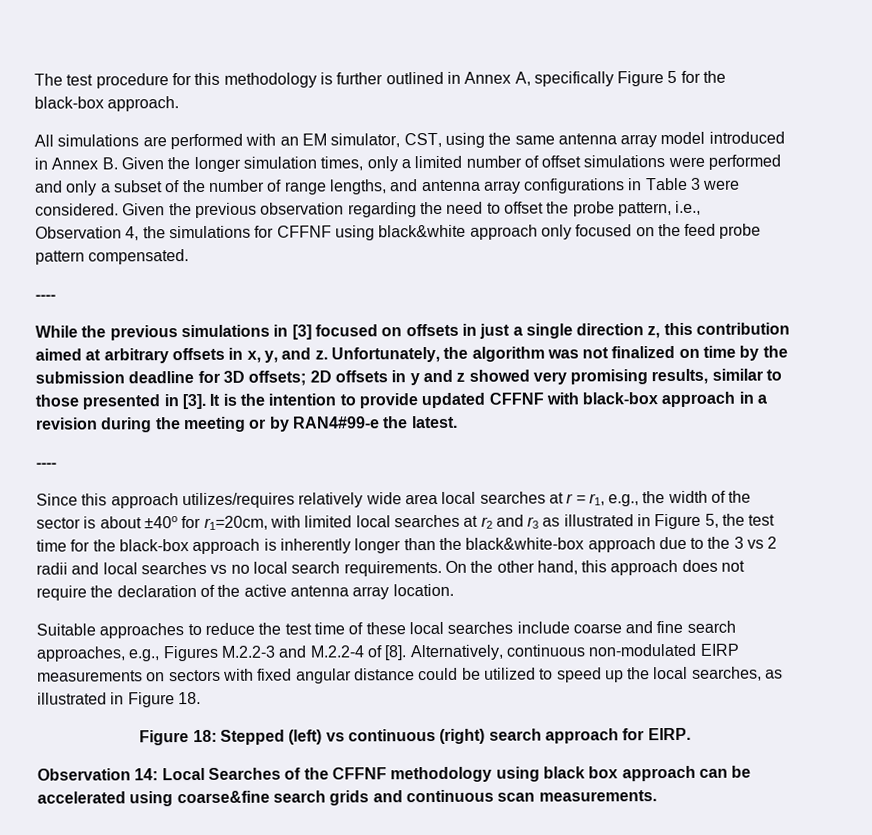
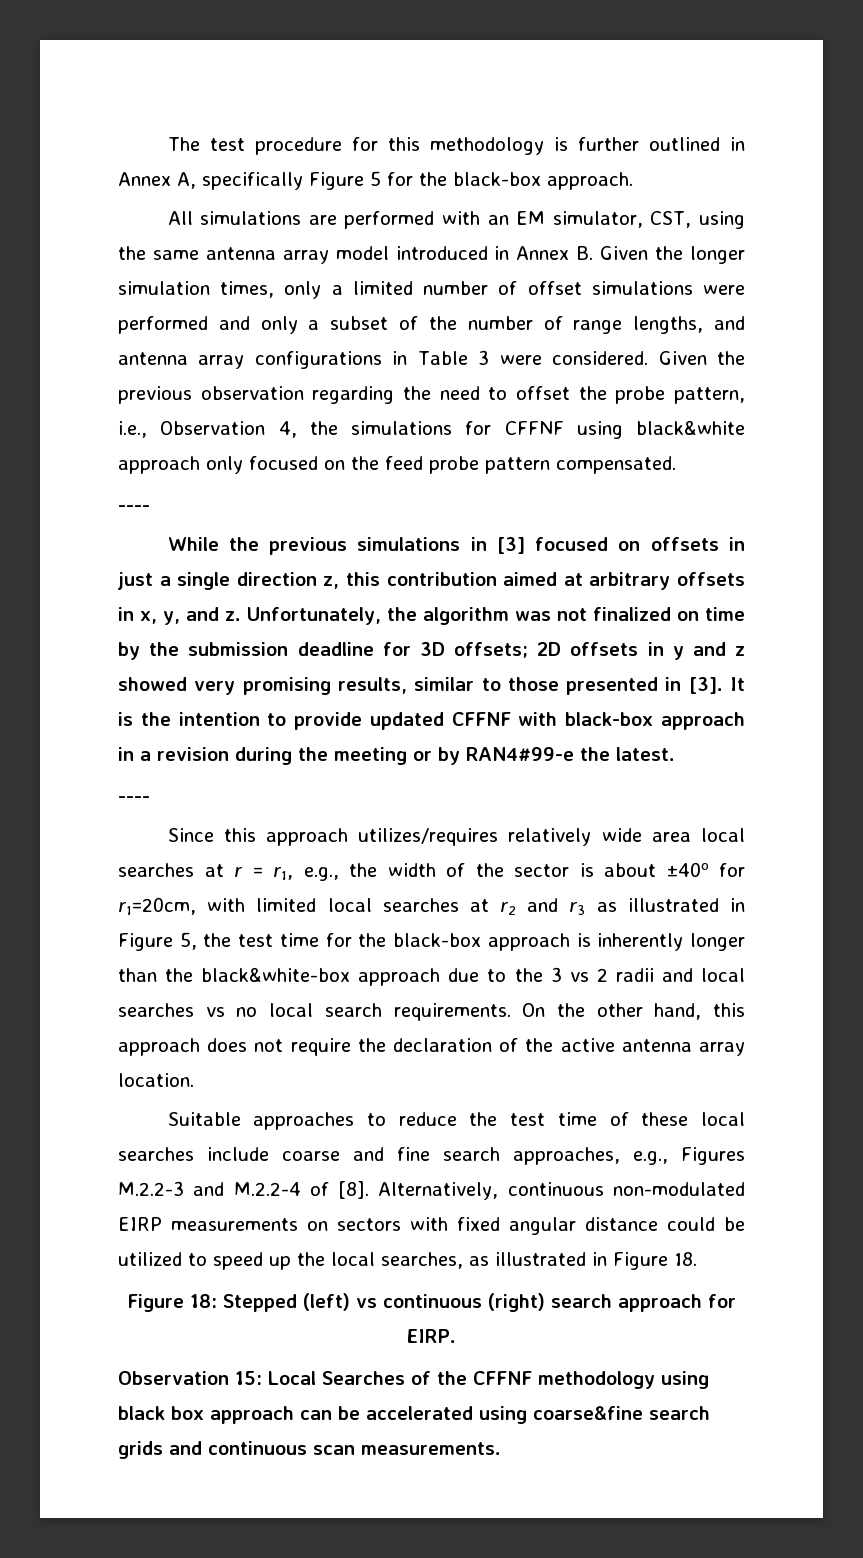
[134,768,159,781] 14: -> [235,1371,262,1385] 15:

